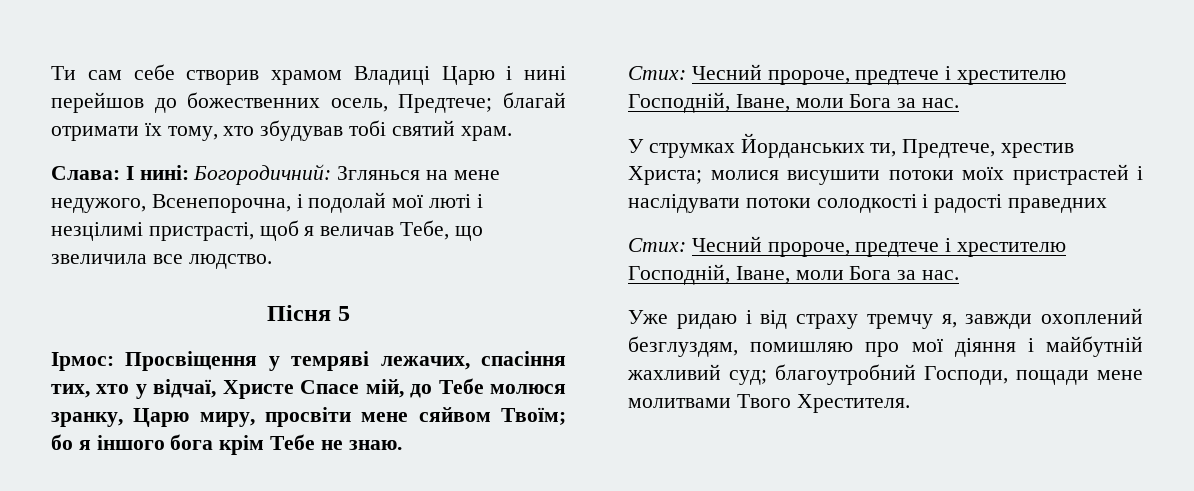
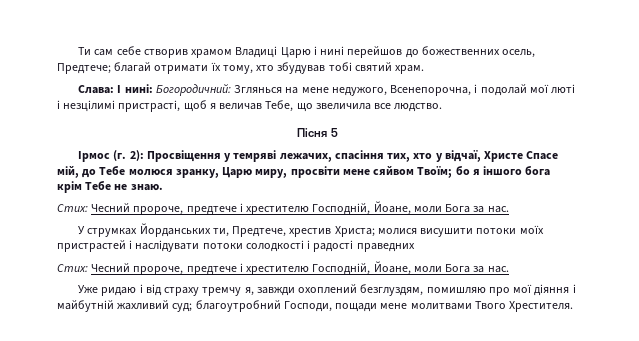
[51,352,114,371] Ірмос: -> [78,150,144,162] Ірмос (г. 2):
[735,94,790,112] Іване, -> [373,201,411,215] Йоане,
[735,266,790,284] Іване, -> [373,261,411,275] Йоане,

